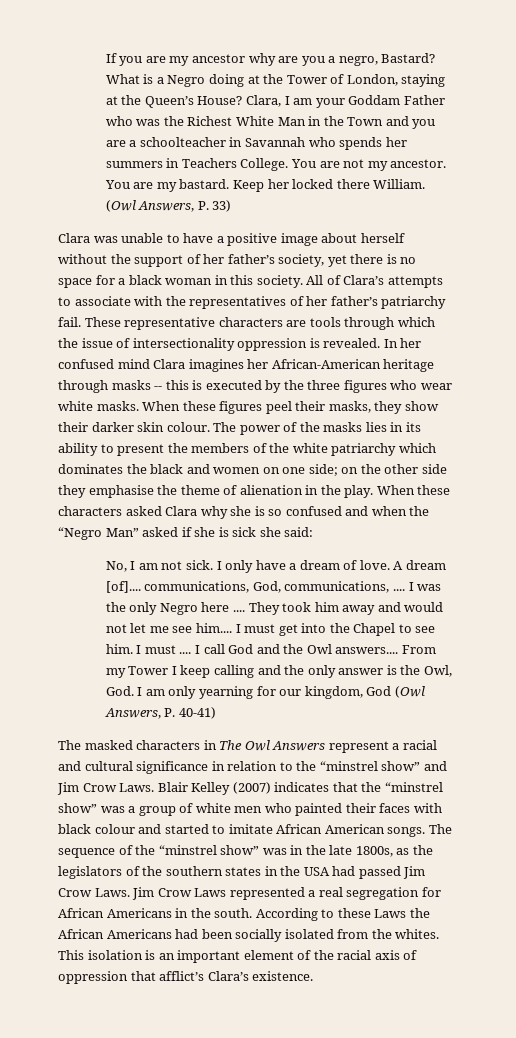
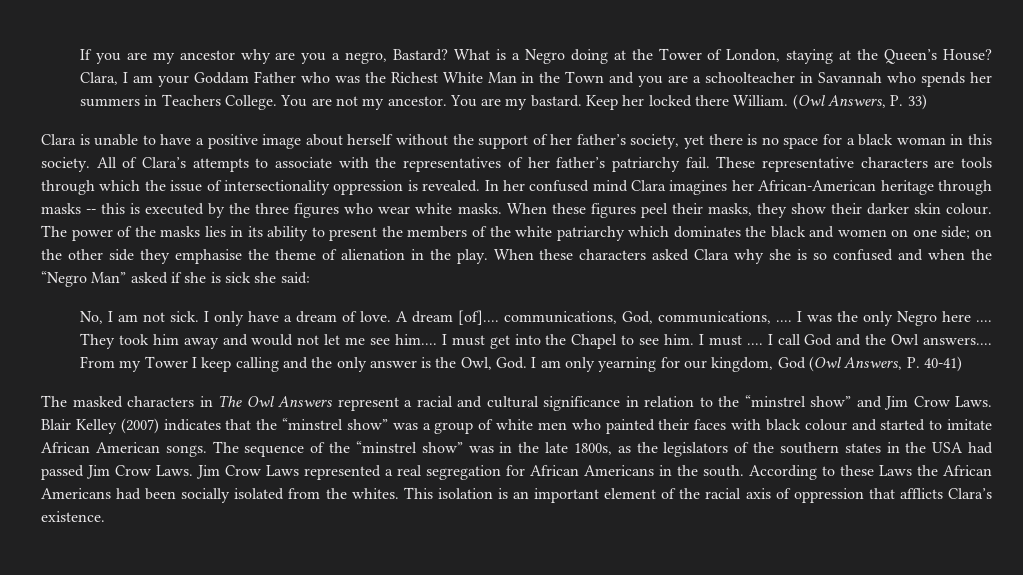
[93,236,118,243] was -> [79,134,90,145] is
[159,971,205,981] afflict’s -> [899,488,943,499] afflicts

